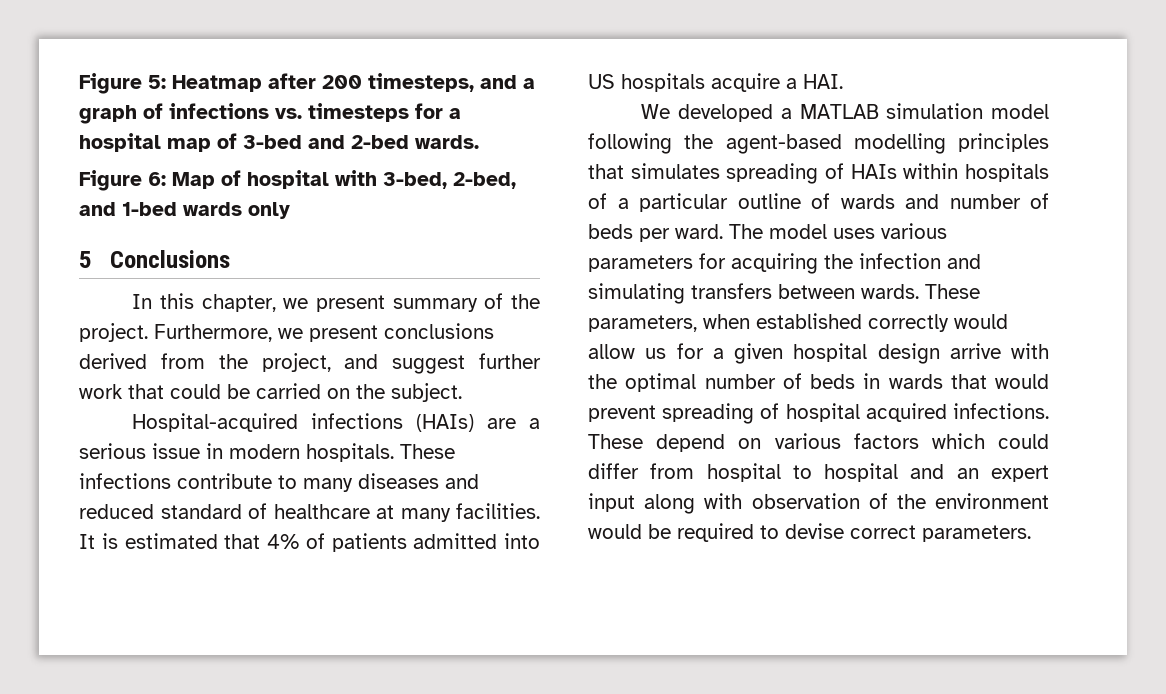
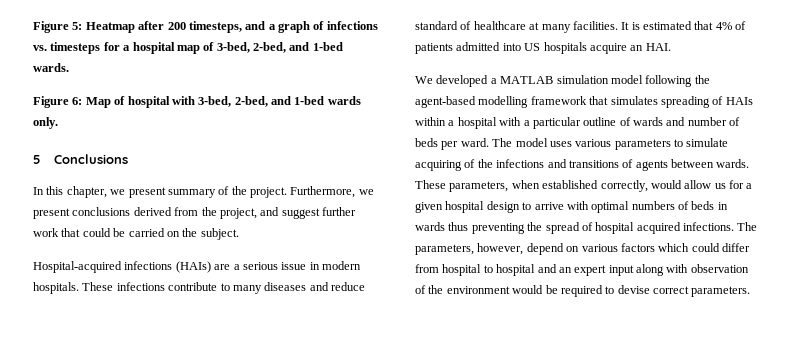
[243,135,409,149] 3-bed and 2-bed -> [216,42,343,53] 3-bed, 2-bed, and 1-bed
[248,202,290,219] only -> [33,117,58,129] only.
[79,504,154,519] reduced -> [331,282,365,291] reduce
[786,78,797,89] a -> [630,45,644,51] an
[958,133,1049,152] principles -> [530,96,587,105] framework
[965,163,1049,182] [588,193,607,209] hospitals of -> [448,117,522,129] a hospital with
[699,253,981,274] [588,283,772,304] for acquiring the infection and simulating transfers -> [674,138,729,147] [415,159,668,171] to simulate acquiring of the infections and transitions of agents
[868,314,949,332] correctly -> [600,180,648,192] correctly,
(940, 353) none -> [522,202,532,210] to
[588,373,776,392] the optimal number -> [591,201,675,213] optimal numbers
[950,374,1049,389] [588,403,755,424] that would prevent spreading -> [448,222,580,234] thus preventing the spread
[588,434,643,449] These -> [737,222,758,231] [415,243,524,255] The parameters, however,

